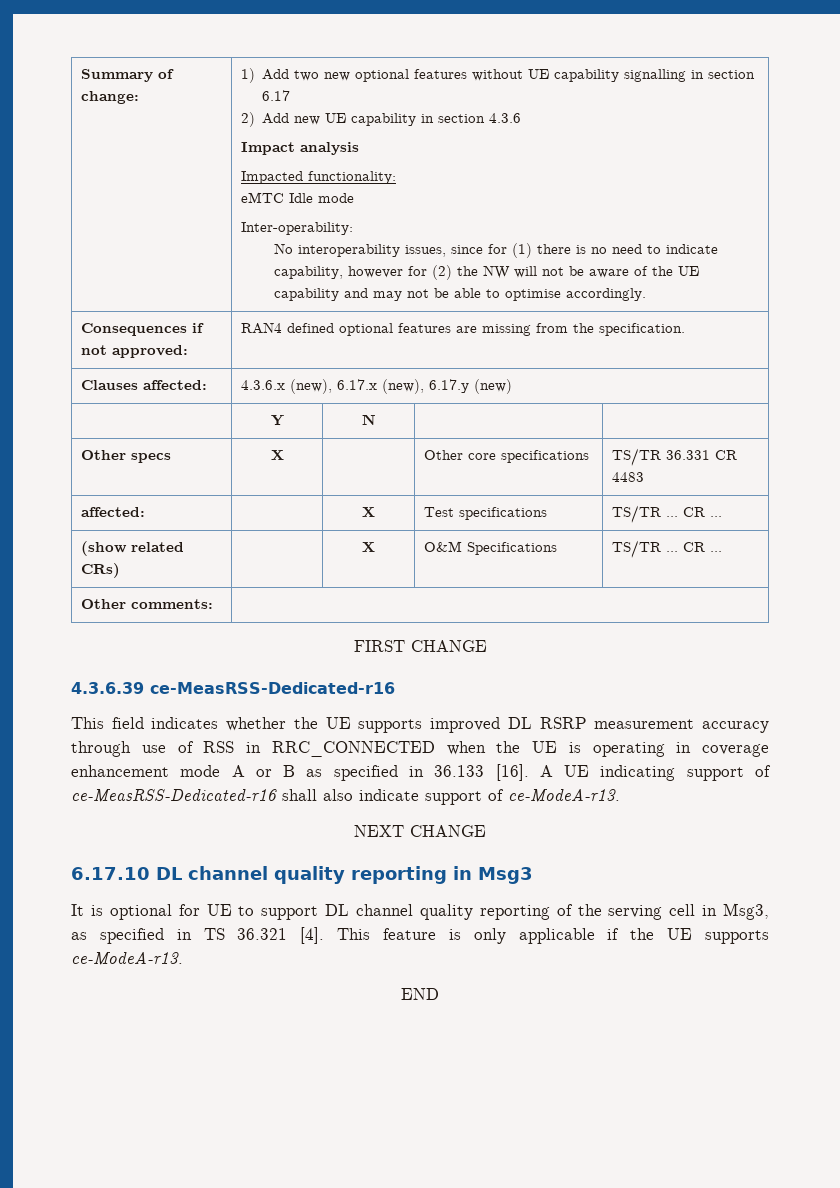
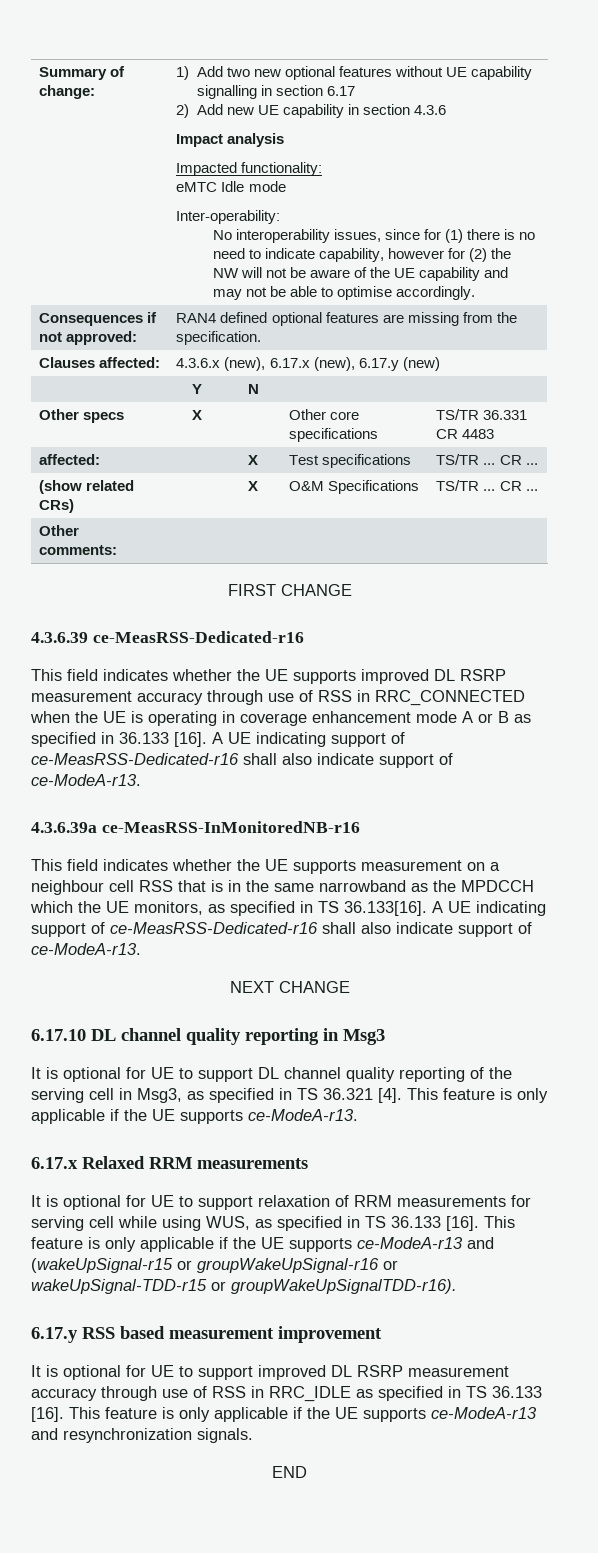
(620, 795) none -> [31,821,360,833] [31,859,500,874] [31,880,534,895] [30,901,546,916] [31,922,532,937] [31,943,141,955] // 4.3.6.39a ce-MeasRSS-InMonitoredNB-r16 // This field indicates whether the UE supports measurement on a neighbour cell RSS that is in the same narrowband as the MPDCCH which the UE monitors, as specified in TS 36.133[16]. A UE indicating support of ce-MeasRSS-Dedicated-r16 shall also indicate support of ce-ModeA-r13.
(183, 958) none -> [31,1156,308,1169] [31,1195,531,1210] [31,1216,515,1231] [31,1237,494,1252] [31,1258,398,1273] [31,1279,457,1294] [31,1326,382,1343] [31,1365,509,1380] [31,1386,542,1402] [31,1407,537,1422] [31,1428,253,1443] // 6.17.x Relaxed RRM measurements // It is optional for UE to support relaxation of RRM measurements for serving cell while using WUS, as specified in TS 36.133 [16]. This feature is only applicable if the UE supports ce-ModeA-r13 and (wakeUpSignal-r15 or groupWakeUpSignal-r16 or wakeUpSignal-TDD-r15 or groupWakeUpSignalTDD-r16). // 6.17.y RSS based measurement improvement // It is optional for UE to support improved DL RSRP measurement accuracy through use of RSS in RRC_IDLE as specified in TS 36.133 [16]. This feature is only applicable if the UE supports ce-ModeA-r13 and resynchronization signals.

